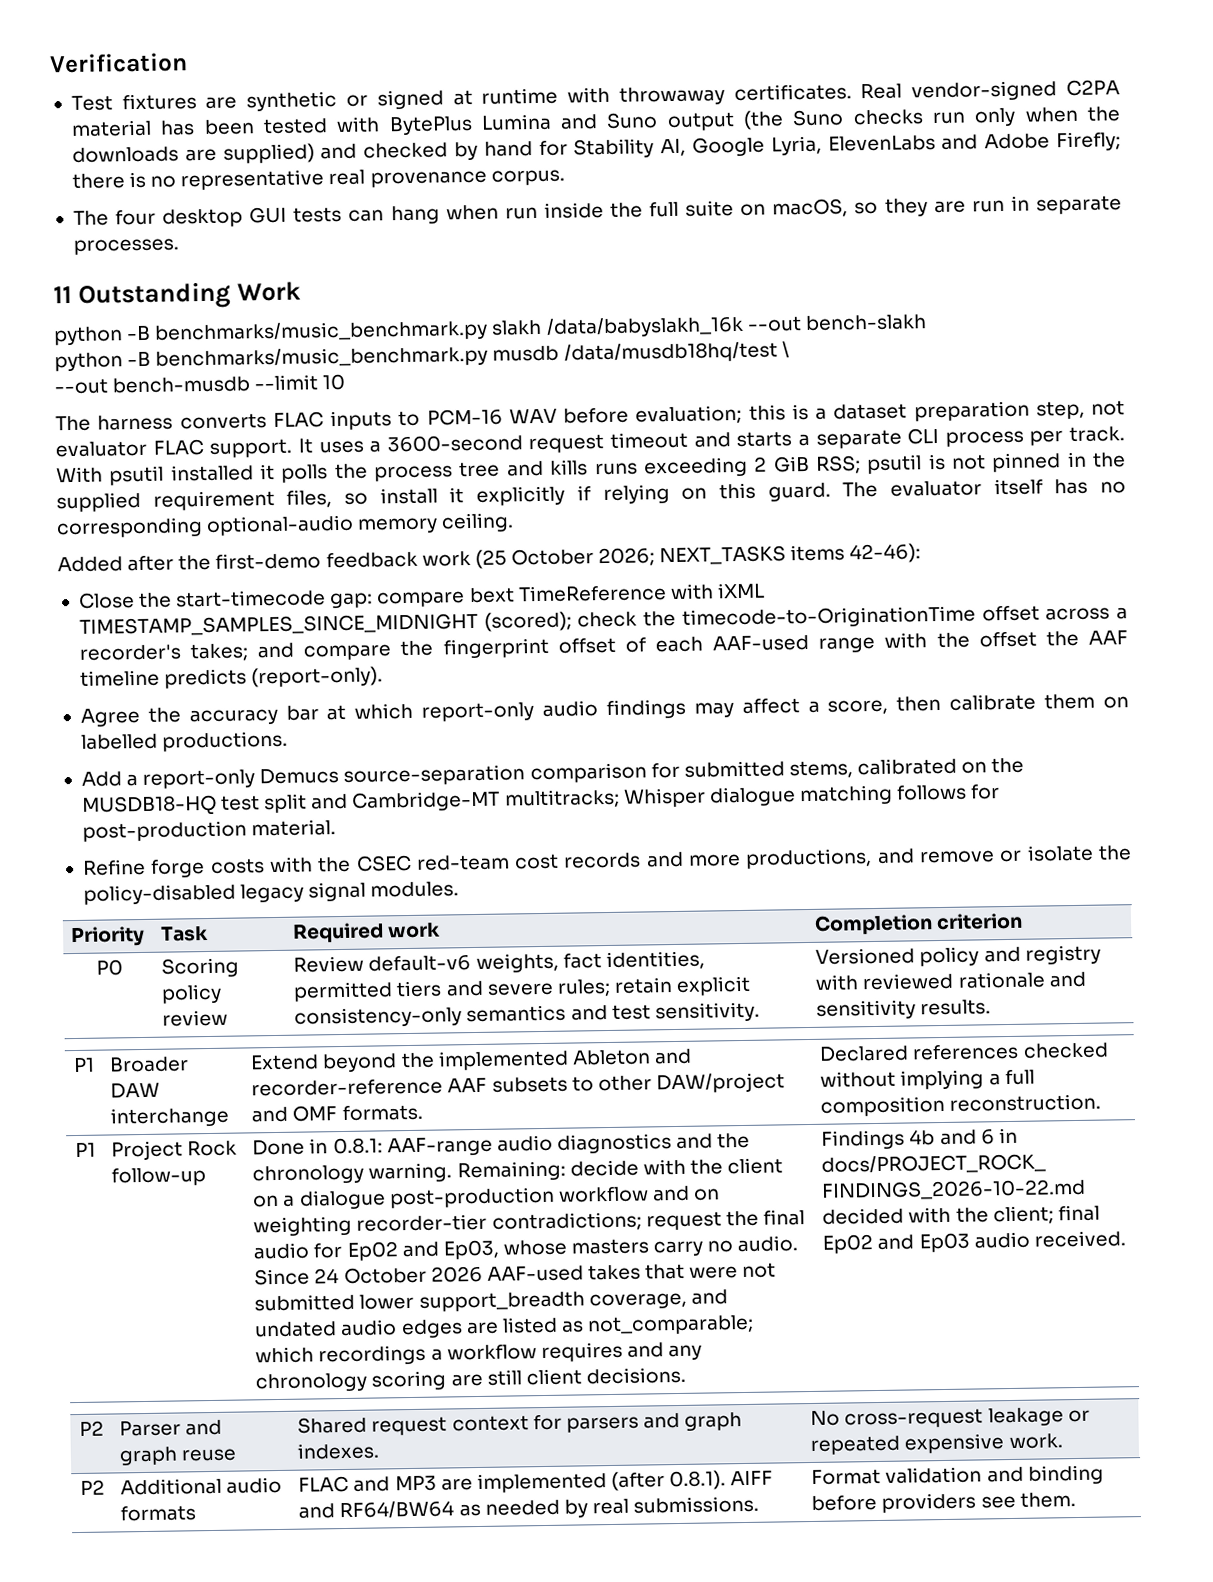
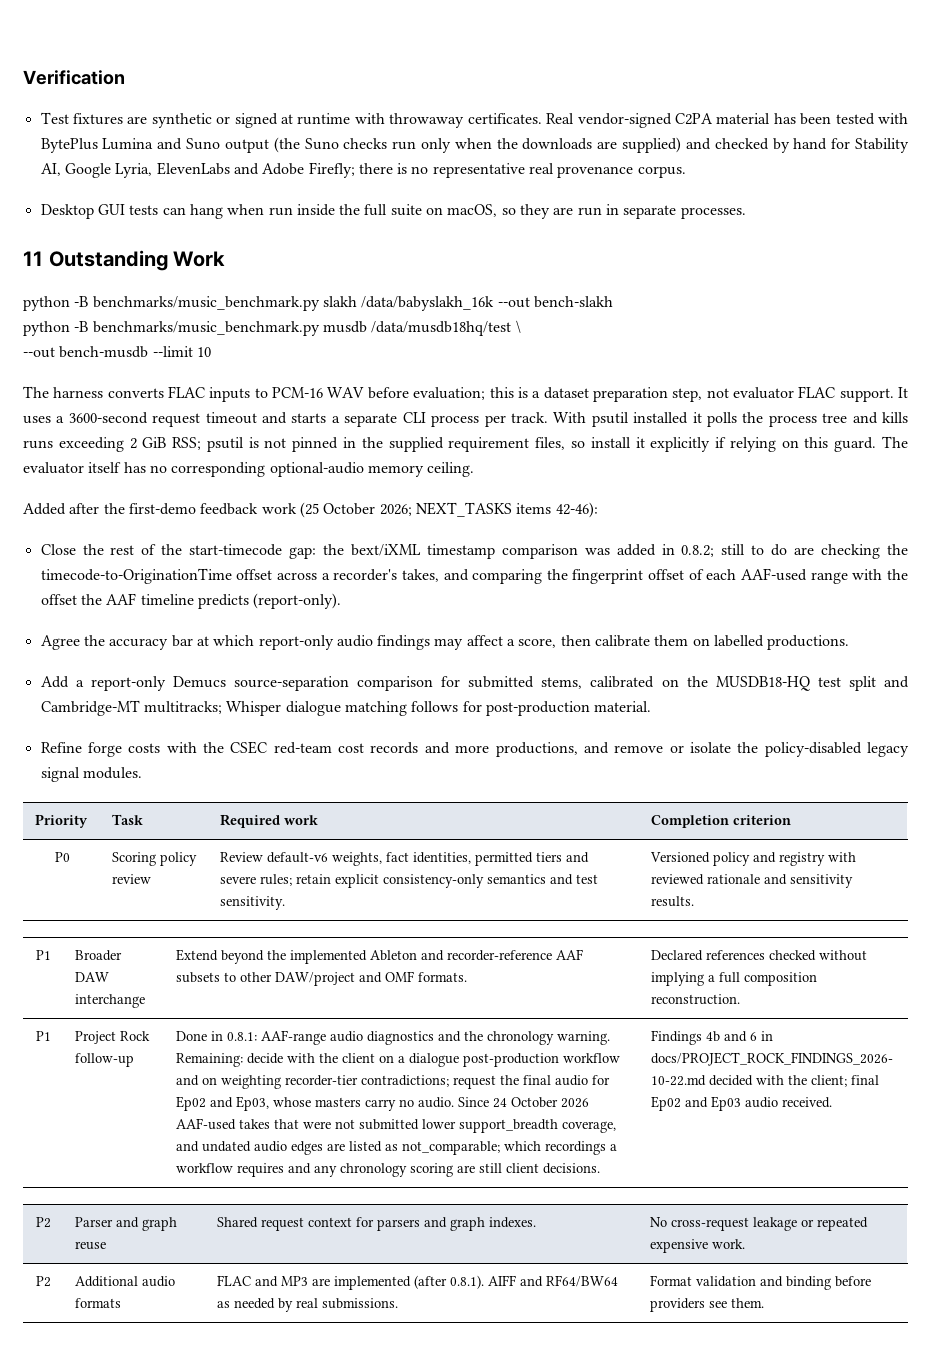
[72,208,244,228] The four desktop -> [40,204,94,219] Desktop
[175,582,765,609] [78,611,638,637] start-timecode gap: compare bext TimeReference with iXML TIMESTAMP_SAMPLES_SINCE_MIDNIGHT (scored); check -> [110,544,881,559] rest of the start-timecode gap: the bext/iXML timestamp comparison was added in 0.8.2; still to do are checking
[190,642,392,662] takes; and compare -> [401,569,543,584] takes, and comparing

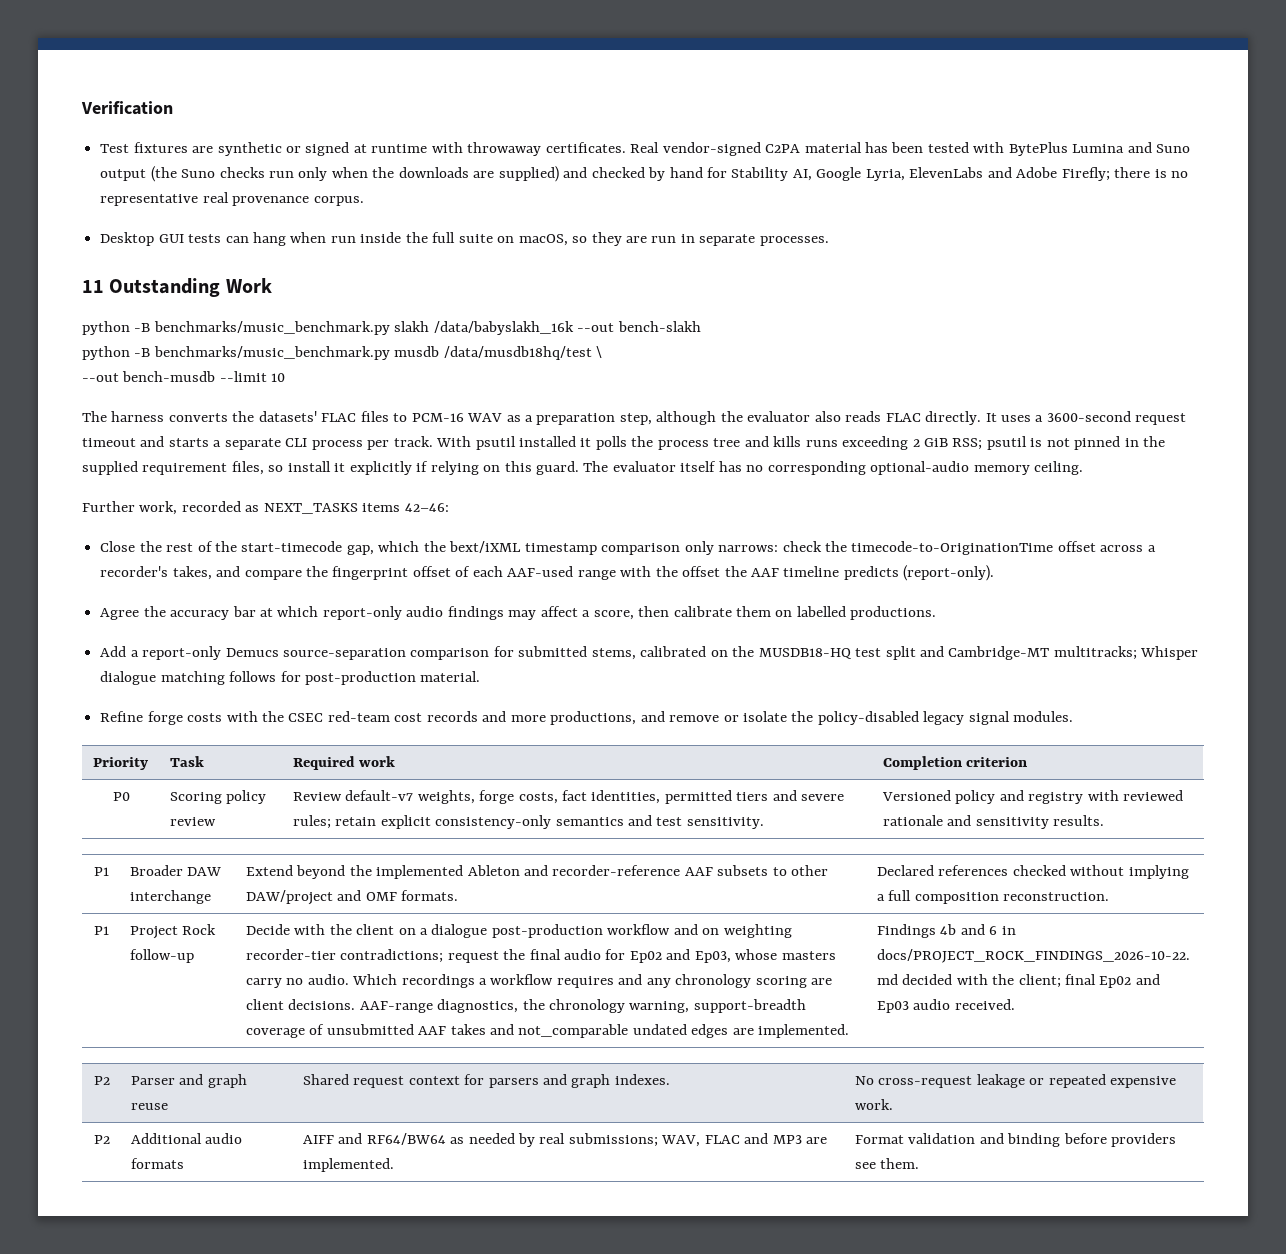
[168,386,894,402] FLAC inputs to PCM-16 WAV before evaluation; this is a dataset preparation step, not evaluator FLAC support. -> [232,411,982,425] the datasets' FLAC files to PCM-16 WAV as a preparation step, although the evaluator also reads FLAC directly.
[23,502,412,518] Added after the first-demo feedback work (25 October 2026; -> [82,501,260,515] Further work, recorded as
[555,502,598,518] 42-46): -> [404,503,449,512] 42–46:
[289,547,317,559] gap: -> [346,541,420,555] gap, which
[584,544,881,559] was added in 0.8.2; still to do are checking -> [684,541,822,555] only narrows: check
[472,569,543,584] comparing -> [244,570,302,580] compare
[267,852,383,866] default-v6 weights, -> [345,790,558,804] default-v7 weights, forge costs,
[176,1030,611,1045] [176,1053,284,1067] Done in 0.8.1: AAF-range audio diagnostics and the chronology warning. Remaining: decide -> [245,924,290,935] Decide
[458,1097,590,1108] [176,1118,617,1133] [176,1141,542,1155] Since 24 October 2026 AAF-used takes that were not submitted lower support_breadth coverage, and undated audio edges are listed as not_comparable; which -> [352,974,398,985] Which
[479,1163,503,1173] still -> (833, 981) none
(601, 1168) none -> [359,999,806,1013] [245,1024,850,1038] AAF-range diagnostics, the chronology warning, support-breadth coverage of unsubmitted AAF takes and not_comparable undated edges are implemented.
[217,1275,485,1290] FLAC and MP3 are implemented (after 0.8.1). -> (184, 1163) none
[322,1298,399,1309] submissions. -> [568,1133,828,1147] [302,1158,394,1172] submissions; WAV, FLAC and MP3 are implemented.

